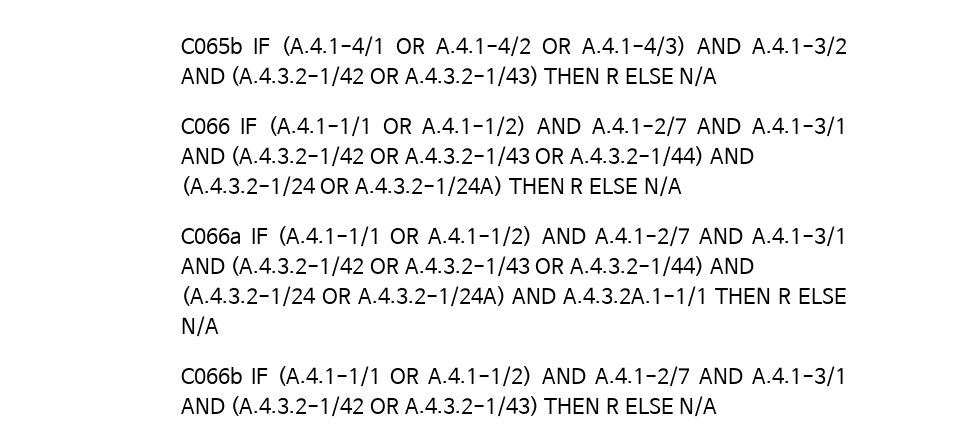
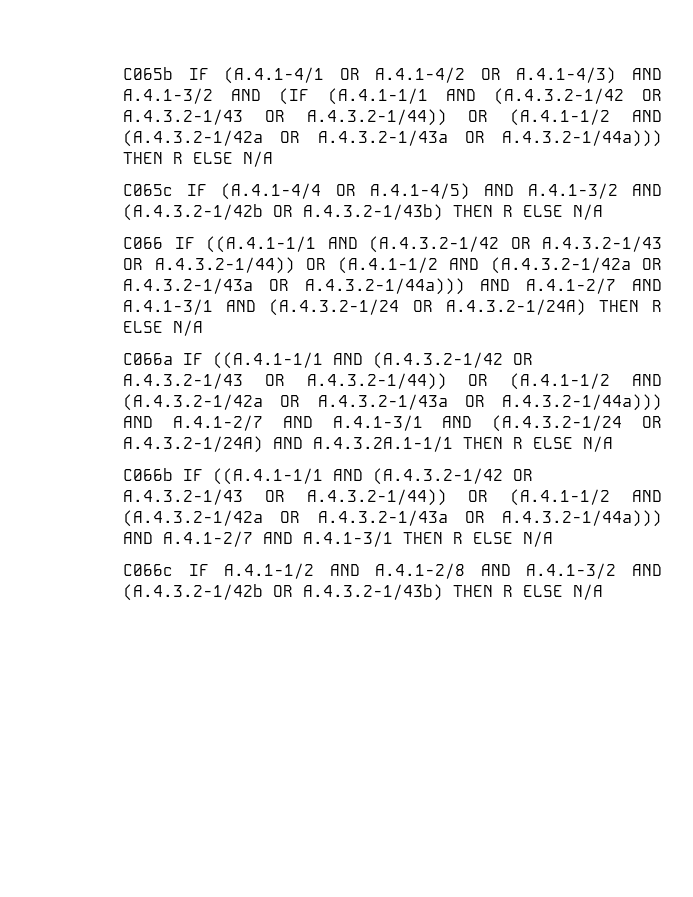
[230,66,539,87] (A.4.3.2-1/42 OR A.4.3.2-1/43) -> [279,88,663,105] [123,109,663,126] [123,130,663,147] [123,151,274,167] [123,183,662,200] [123,204,444,221] (IF (A.4.1-1/1 AND (A.4.3.2-1/42 OR A.4.3.2-1/43 OR A.4.3.2-1/44)) OR (A.4.1-1/2 AND (A.4.3.2-1/42a OR A.4.3.2-1/43a OR A.4.3.2-1/44a))) THEN R ELSE N/A // C065c IF (A.4.1-4/4 OR A.4.1-4/5) AND A.4.1-3/2 AND (A.4.3.2-1/42b OR A.4.3.2-1/43b)
[268,116,847,137] [180,146,705,167] (A.4.1-1/1 OR A.4.1-1/2) AND A.4.1-2/7 AND A.4.1-3/1 AND (A.4.3.2-1/42 OR A.4.3.2-1/43 OR A.4.3.2-1/44) -> [206,236,662,253] [123,257,662,274] [123,278,663,295] [123,299,214,315] ((A.4.1-1/1 AND (A.4.3.2-1/42 OR A.4.3.2-1/43 OR A.4.3.2-1/44)) OR (A.4.1-1/2 AND (A.4.3.2-1/42a OR A.4.3.2-1/43a OR A.4.3.2-1/44a))) AND A.4.1-2/7 AND A.4.1-3/1
[277,226,847,247] [180,256,705,277] (A.4.1-1/1 OR A.4.1-1/2) AND A.4.1-2/7 AND A.4.1-3/1 AND (A.4.3.2-1/42 OR A.4.3.2-1/43 OR A.4.3.2-1/44) -> [213,352,534,369] [123,373,663,390] [123,394,663,411] [123,415,423,431] ((A.4.1-1/1 AND (A.4.3.2-1/42 OR A.4.3.2-1/43 OR A.4.3.2-1/44)) OR (A.4.1-1/2 AND (A.4.3.2-1/42a OR A.4.3.2-1/43a OR A.4.3.2-1/44a))) AND A.4.1-2/7 AND A.4.1-3/1
[277,366,847,387] [180,396,539,417] (A.4.1-1/1 OR A.4.1-1/2) AND A.4.1-2/7 AND A.4.1-3/1 AND (A.4.3.2-1/42 OR A.4.3.2-1/43) -> [213,468,534,485] [123,489,663,506] [123,510,663,527] [123,531,554,547] [123,563,663,579] [123,584,444,601] ((A.4.1-1/1 AND (A.4.3.2-1/42 OR A.4.3.2-1/43 OR A.4.3.2-1/44)) OR (A.4.1-1/2 AND (A.4.3.2-1/42a OR A.4.3.2-1/43a OR A.4.3.2-1/44a))) AND A.4.1-2/7 AND A.4.1-3/1 THEN R ELSE N/A // C066c IF A.4.1-1/2 AND A.4.1-2/8 AND A.4.1-3/2 AND (A.4.3.2-1/42b OR A.4.3.2-1/43b)

